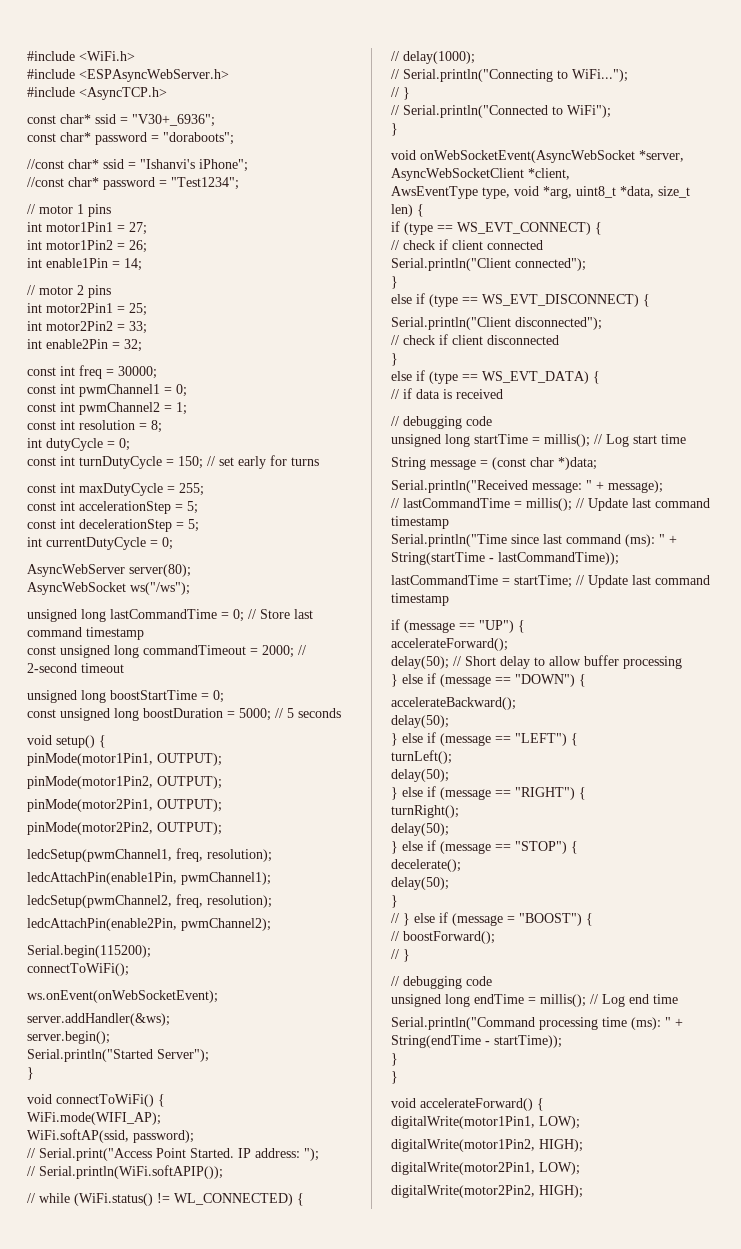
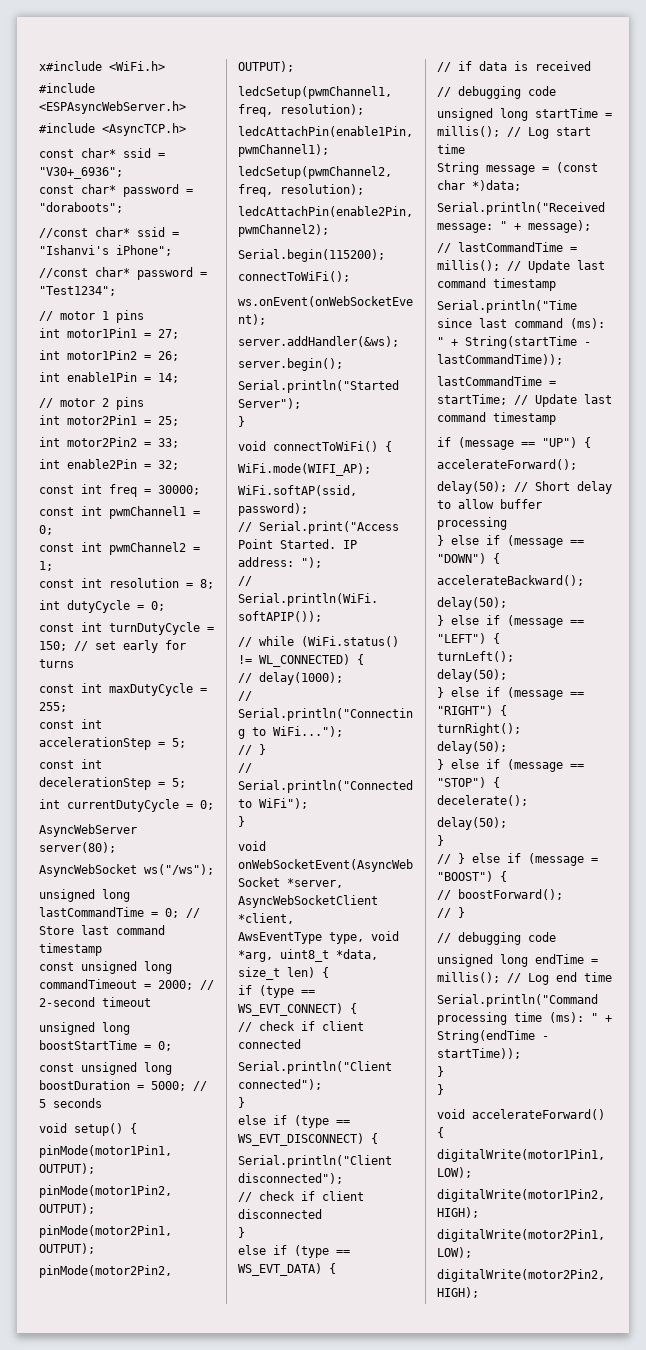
[27,51,75,61] #include -> [39,61,102,71] x#include

